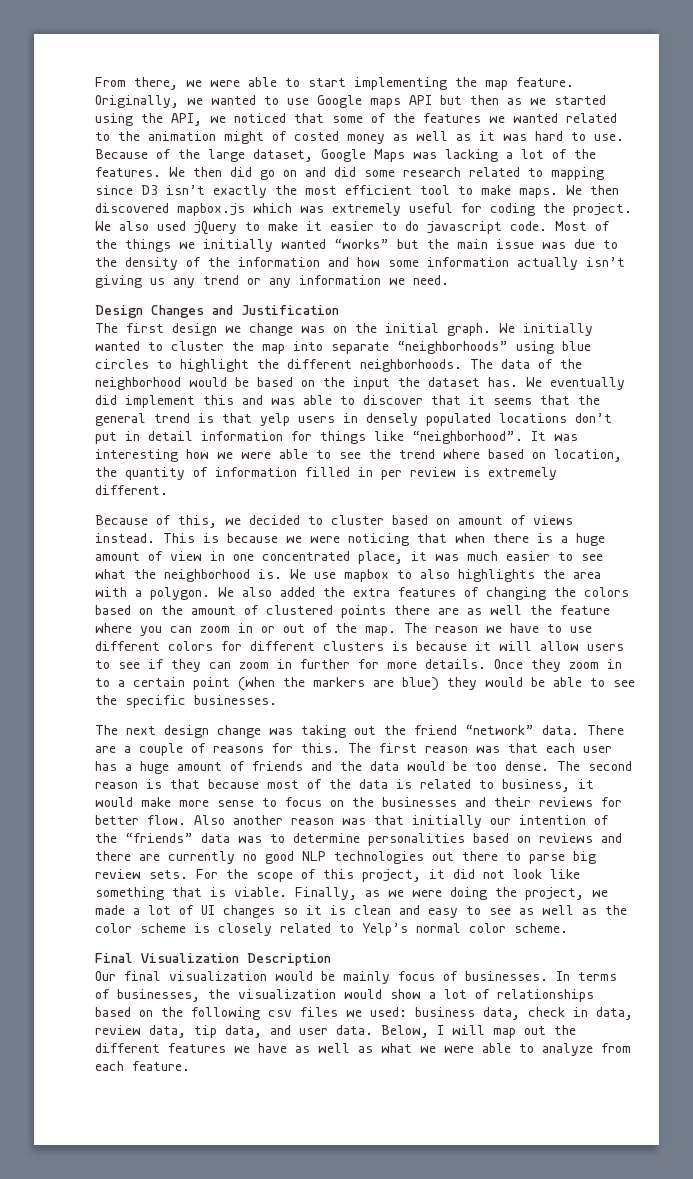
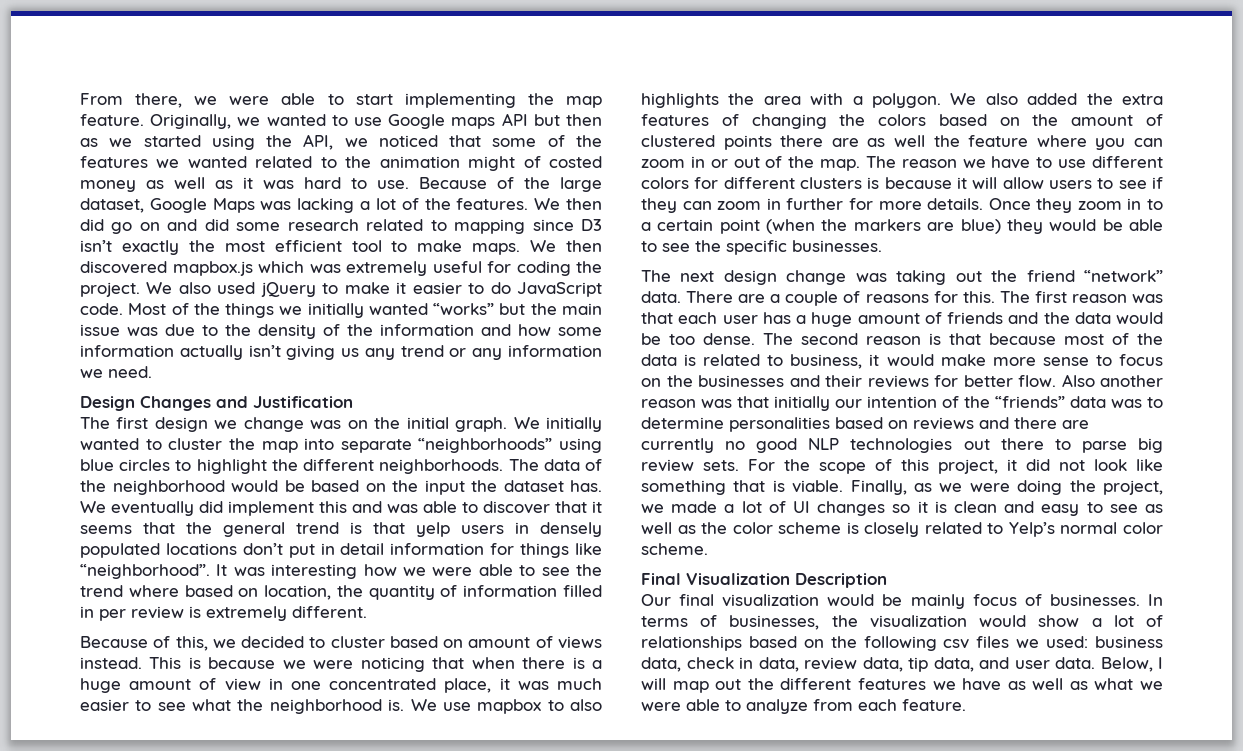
[427,221,502,234] javascript -> [517,282,602,297] JavaScript

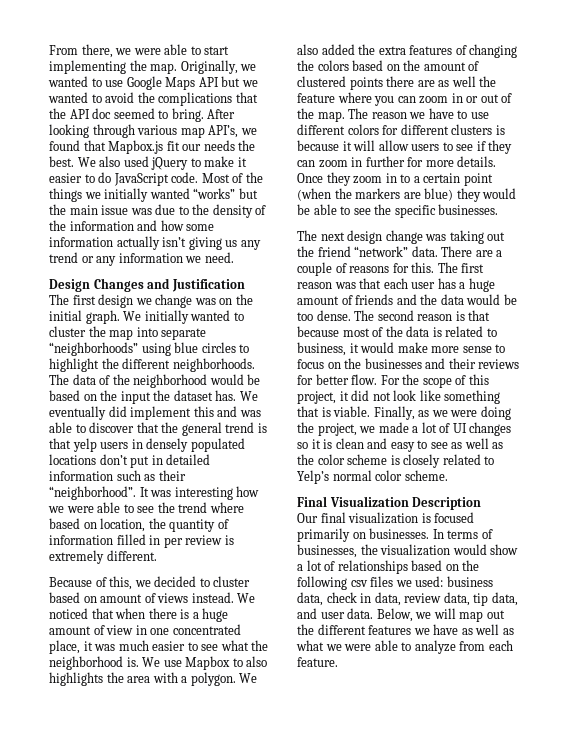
[565,96,602,108] [80,114,144,126] map feature. -> [150,63,178,74] map.
[451,117,496,129] maps -> [165,77,196,90] Maps
[565,114,602,126] [80,134,602,150] [80,156,603,171] [80,177,602,192] [80,198,602,213] [80,219,602,234] [80,240,602,255] [80,261,602,276] [80,282,140,297] then as we started using the API, we noticed that some of the features we wanted related to the animation might of costed money as well as it was hard to use. Because of the large dataset, Google Maps was lacking a lot of the features. We then did go on and did some research related to mapping since D3 isn’t exactly the most efficient tool to make maps. We then discovered mapbox.js which was extremely useful for coding the project. -> [241,80,258,87] [48,92,258,106] [49,108,236,122] [49,124,257,138] [49,140,256,154] [49,156,74,167] we wanted to avoid the complications that the API doc seemed to bring. After looking through various map API’s, we found that Mapbox.js fit our needs the best.
[592,501,602,513] [80,522,175,534] it seems that -> (159, 427) none
[340,543,603,558] detail information for things like -> [166,454,211,465] [49,470,186,481] detailed information such as their
[149,657,425,672] This is because we were noticing -> [237,593,256,603] [49,608,88,619] We noticed
[477,699,542,714] mapbox -> [185,656,231,670] Mapbox
[1061,374,1163,387] [641,396,1163,411] [641,417,1089,432] [641,438,1163,453] [641,459,739,472] Also another reason was that initially our intention of the “friends” data was to determine personalities based on reviews and there are currently no good NLP technologies out there to parse big review sets. -> (378, 379) none
[827,594,1042,609] would be mainly focus of -> [421,512,475,523] [297,528,366,542] is focused primarily on
[1158,657,1163,669] I -> [415,612,432,619] we

